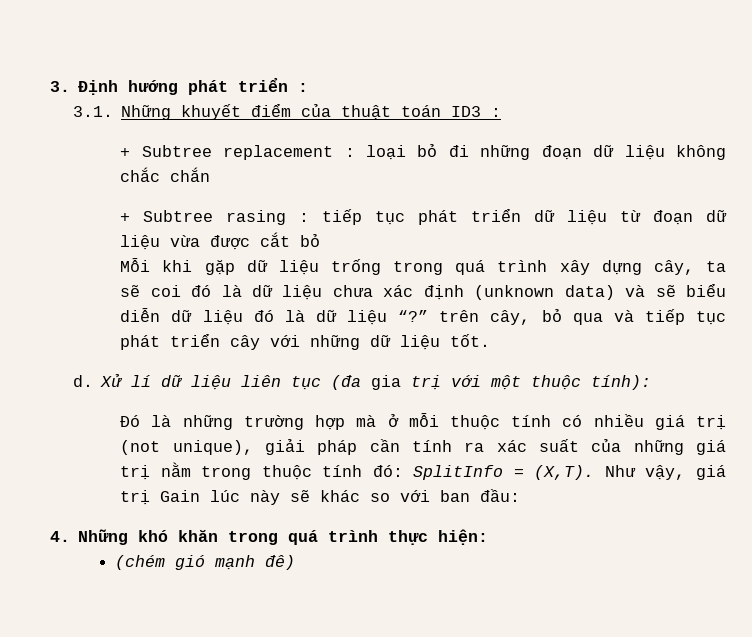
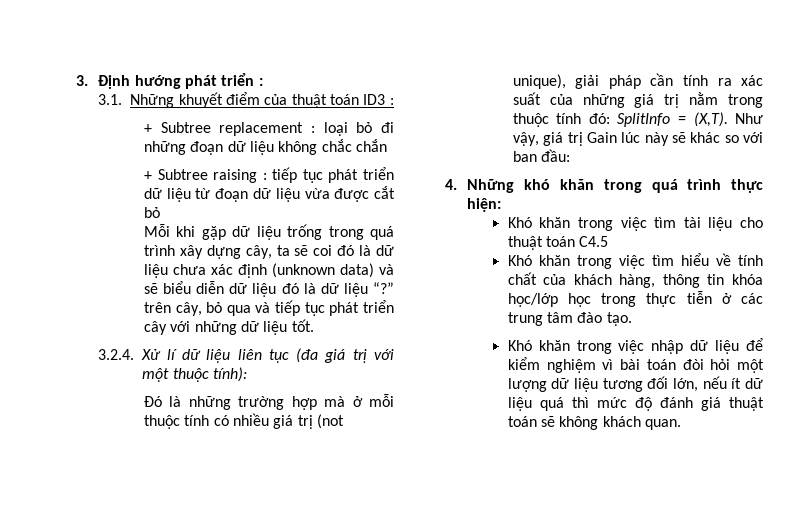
[226,210,287,225] rasing -> [213,169,258,183] raising
[73,375,94,387] d. -> [98,349,135,360] 3.2.4.
[371,375,402,390] gia -> [324,349,346,363] giá
[114,555,295,570] (chém gió mạnh đê) -> [507,217,763,231] [507,236,609,250] [507,253,763,269] [507,272,763,288] [507,291,763,307] [507,312,632,326] [507,338,763,354] [507,357,764,373] [507,376,763,392] [507,397,764,411] [507,416,682,430] Khó khăn trong việc tìm tài liệu cho thuật toán C4.5 // Khó khăn trong việc tìm hiểu về tính chất của khách hàng, thông tin khóa học/lớp học trong thực tiễn ở các trung tâm đào tạo. // Khó khăn trong việc nhập dữ liệu để kiểm nghiệm vì bài toán đòi hỏi một lượng dữ liệu tương đối lớn, nếu ít dữ liệu quá thì mức độ đánh giá thuật toán sẽ không khách quan.

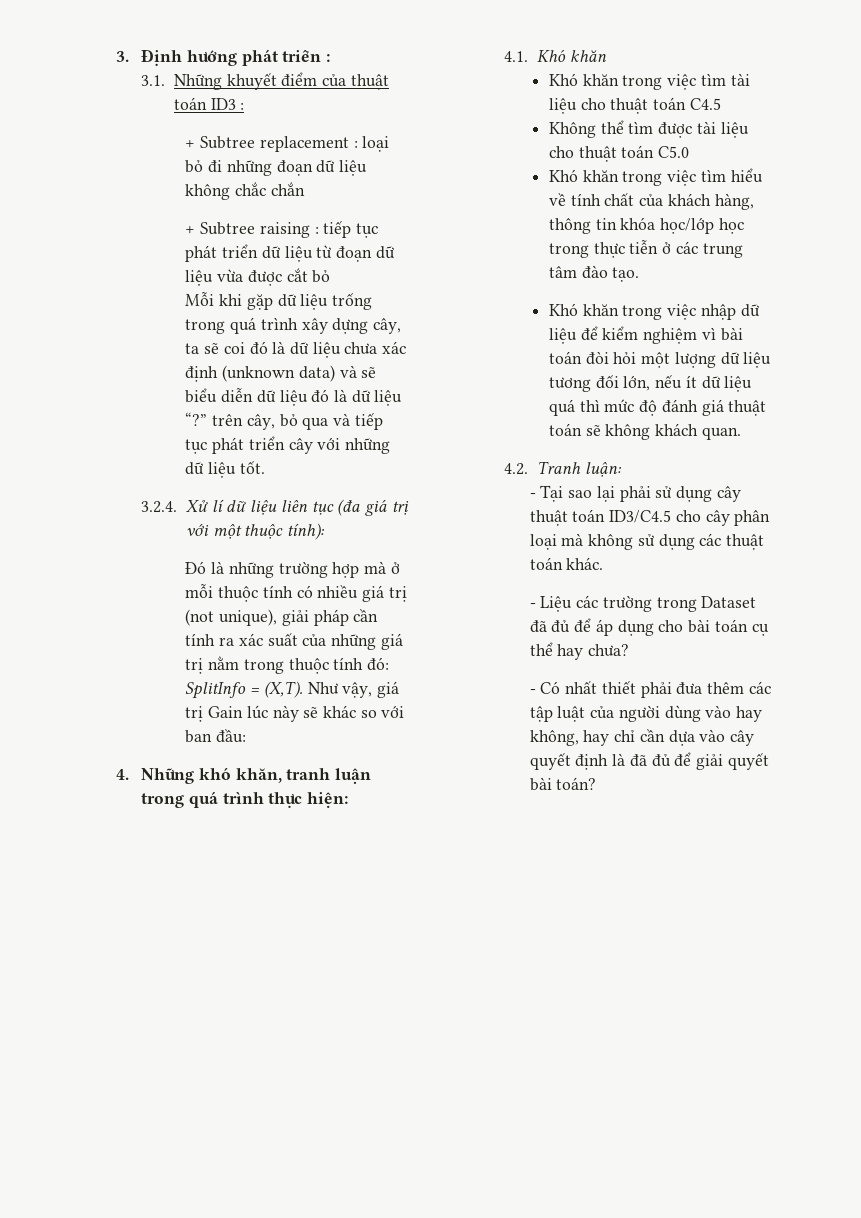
[559,179,594,190] khăn -> [235,768,372,784] khăn, tranh luận
(502, 205) none -> [504,50,607,62] // 4.1. Khó khăn
(609, 241) none -> [548,120,749,138] [548,145,690,162] // Không thể tìm được tài liệu cho thuật toán C5.0
(682, 424) none -> [504,461,622,477] [529,485,741,502] [529,509,771,526] [529,533,765,550] [529,557,604,570] [529,595,757,612] [529,618,769,636] [529,642,630,660] [529,681,771,698] [529,705,763,722] [529,729,755,746] [529,752,769,770] [529,777,597,791] // 4.2. Tranh luận: // - Tại sao lại phải sử dụng cây thuật toán ID3/C4.5 cho cây phân loại mà không sử dụng các thuật toán khác. // - Liệu các trường trong Dataset đã đủ để áp dụng cho bài toán cụ thể hay chưa? // - Có nhất thiết phải đưa thêm các tập luật của người dùng vào hay không, hay chỉ cần dựa vào cây quyết định là đã đủ để giải quyết bài toán?

